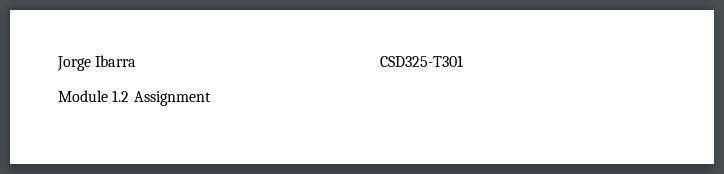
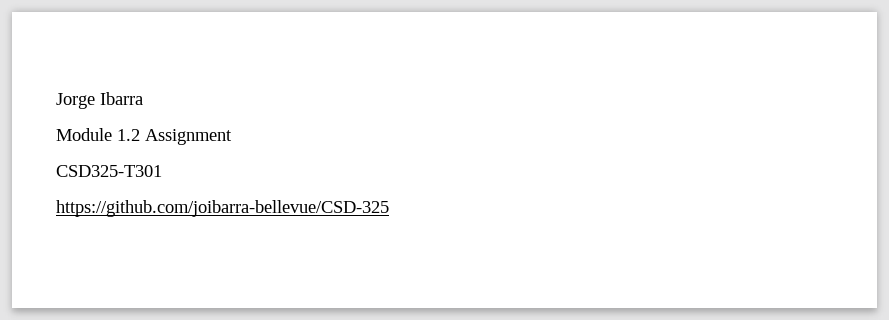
(463, 61) none -> [56,200,389,217] // https://github.com/joibarra-bellevue/CSD-325

